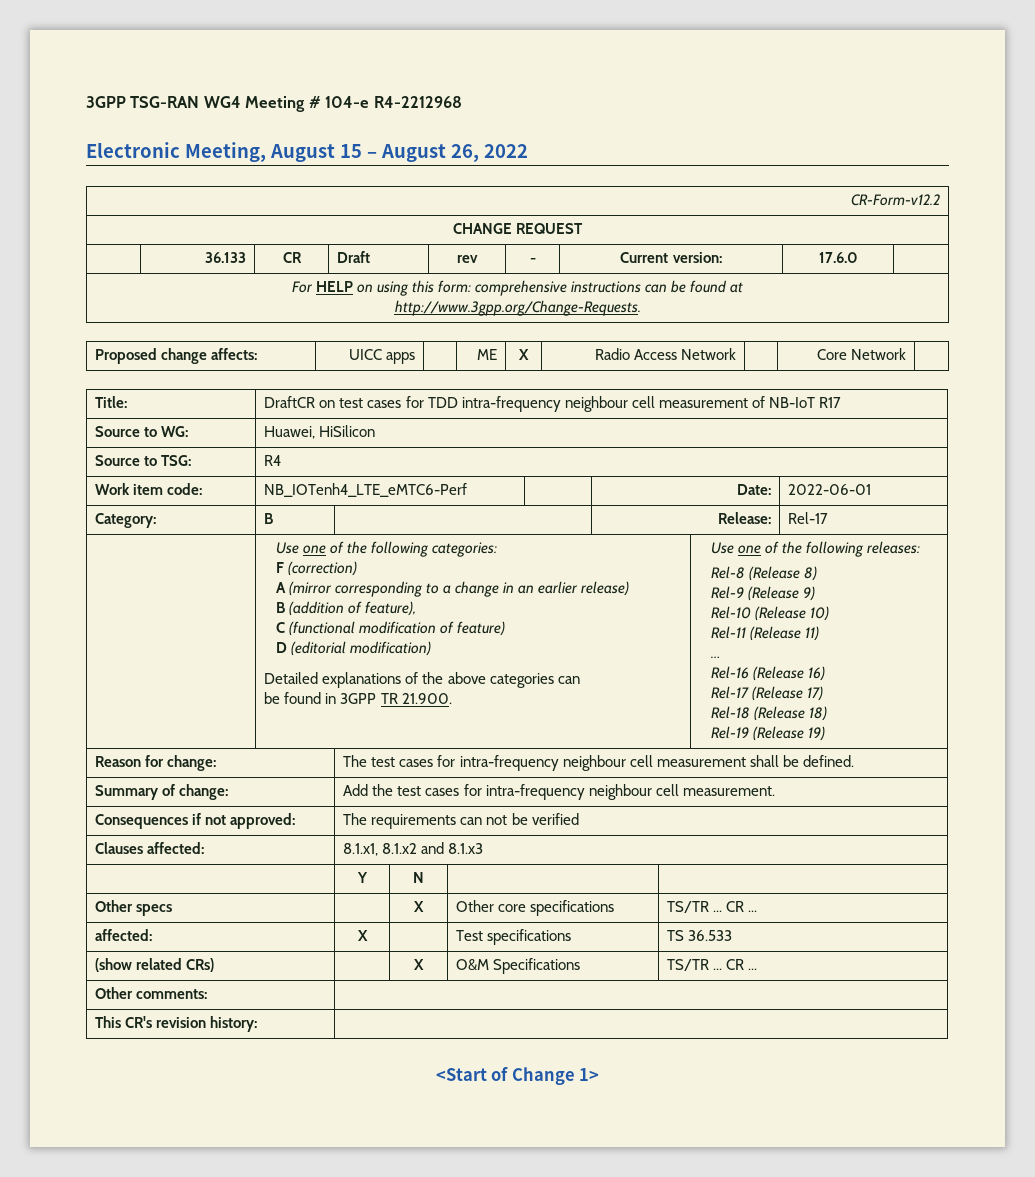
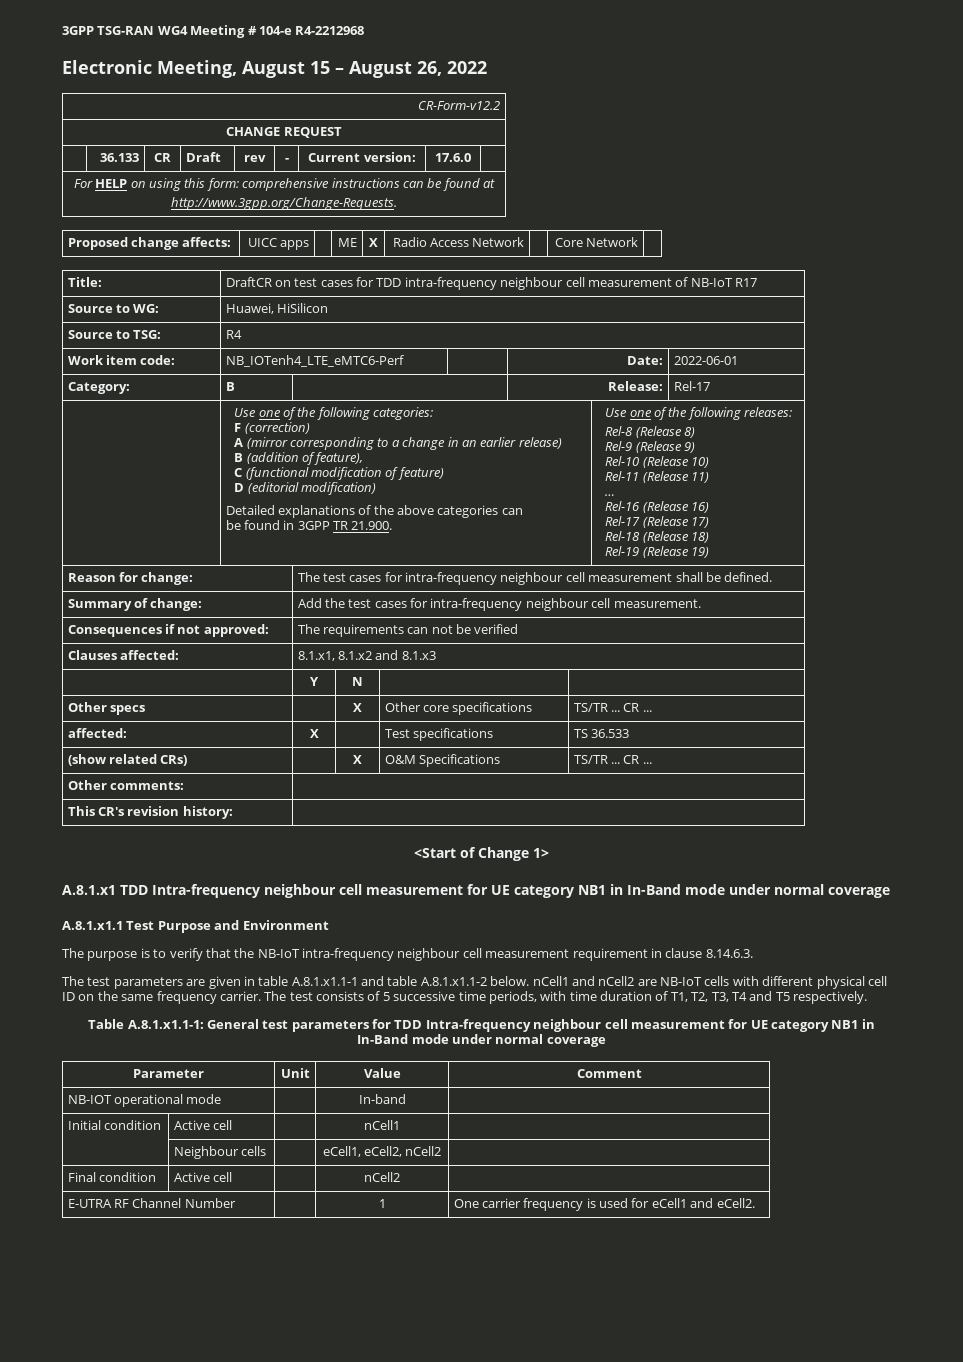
(600, 1074) none -> [62,884,890,898] [62,920,329,933] [62,948,753,961] [62,976,887,989] [62,991,867,1004] [88,1019,875,1032] [357,1034,606,1047] [133,1069,204,1078] [280,1068,310,1078] [363,1068,401,1078] [576,1069,642,1078] [67,1094,222,1107] [358,1094,406,1104] [67,1120,161,1130] [173,1120,232,1130] [364,1120,400,1130] [173,1146,266,1159] [322,1146,442,1157] [67,1172,156,1182] [173,1172,232,1182] [364,1172,400,1182] [67,1198,236,1208] [378,1199,386,1208] [453,1198,755,1211] // A.8.1.x1 TDD Intra-frequency neighbour cell measurement for UE category NB1 in In-Band mode under normal coverage // A.8.1.x1.1 Test Purpose and Environment // The purpose is to verify that the NB-IoT intra-frequency neighbour cell measurement requirement in clause 8.14.6.3. // The test parameters are given in table A.8.1.x1.1-1 and table A.8.1.x1.1-2 below. nCell1 and nCell2 are NB-IoT cells with different physical cell ID on the same frequency carrier. The test consists of 5 successive time periods, with time duration of T1, T2, T3, T4 and T5 respectively. // Table A.8.1.x1.1-1: General test parameters for TDD Intra-frequency neighbour cell measurement for UE category NB1 in In-Band mode under normal coverage // Parameter | Unit | Value | Comment // NB-IOT operational mode | | In-band | // Initial condition | Active cell | | nCell1 | // | Neighbour cells | | eCell1, eCell2, nCell2 | // Final condition | Active cell | | nCell2 | // E-UTRA RF Channel Number | | 1 | One carrier frequency is used for eCell1 and eCell2.

